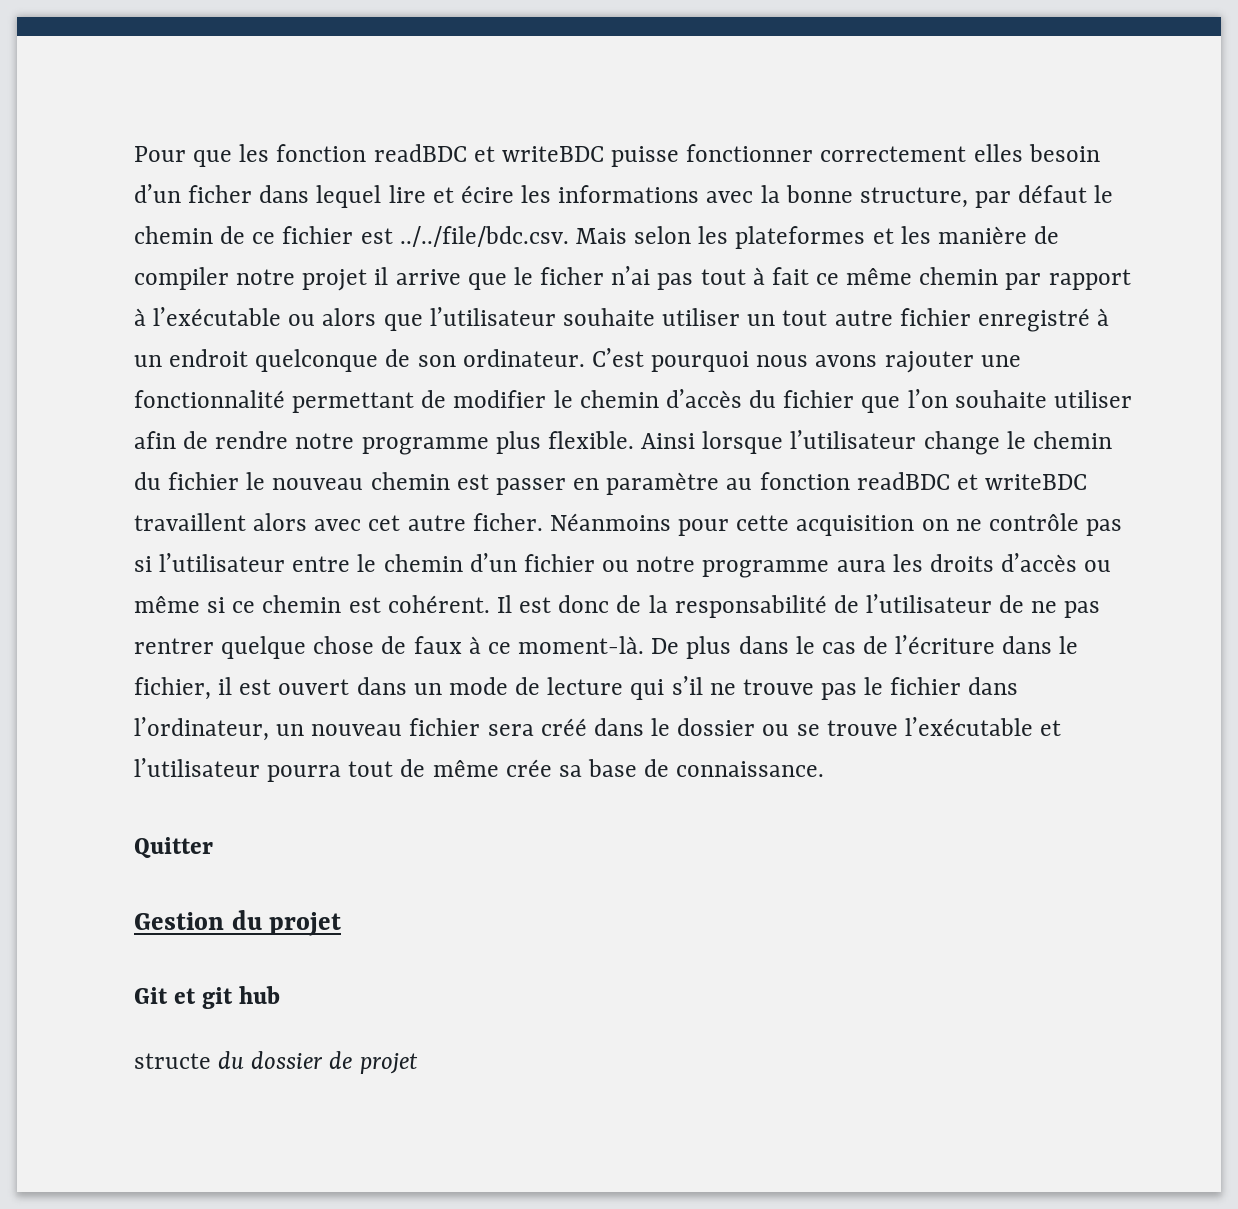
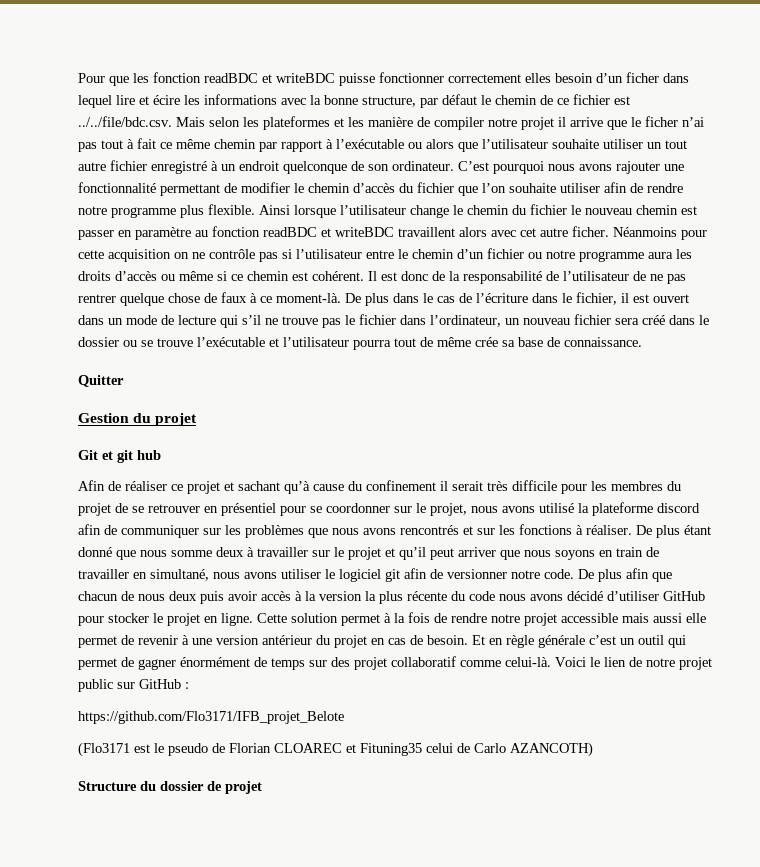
[134,1053,211,1069] structe -> [78,480,681,494] [78,502,700,516] [78,524,711,538] [78,547,659,560] [78,568,672,582] [78,591,705,604] [78,612,706,626] [78,635,686,648] [78,656,712,670] [78,679,189,692] [78,711,344,724] [78,742,593,757] [78,781,137,791] Afin de réaliser ce projet et sachant qu’à cause du confinement il serait très difficile pour les membres du projet de se retrouver en présentiel pour se coordonner sur le projet, nous avons utilisé la plateforme discord afin de communiquer sur les problèmes que nous avons rencontrés et sur les fonctions à réaliser. De plus étant donné que nous somme deux à travailler sur le projet et qu’il peut arriver que nous soyons en train de travailler en simultané, nous avons utiliser le logiciel git afin de versionner notre code. De plus afin que chacun de nous deux puis avoir accès à la version la plus récente du code nous avons décidé d’utiliser GitHub pour stocker le projet en ligne. Cette solution permet à la fois de rendre notre projet accessible mais aussi elle permet de revenir à une version antérieur du projet en cas de besoin. Et en règle générale c’est un outil qui permet de gagner énormément de temps sur des projet collaboratif comme celui-là. Voici le lien de notre projet public sur GitHub : // https://github.com/Flo3171/IFB_projet_Belote // (Flo3171 est le pseudo de Florian CLOAREC et Fituning35 celui de Carlo AZANCOTH) // Structure

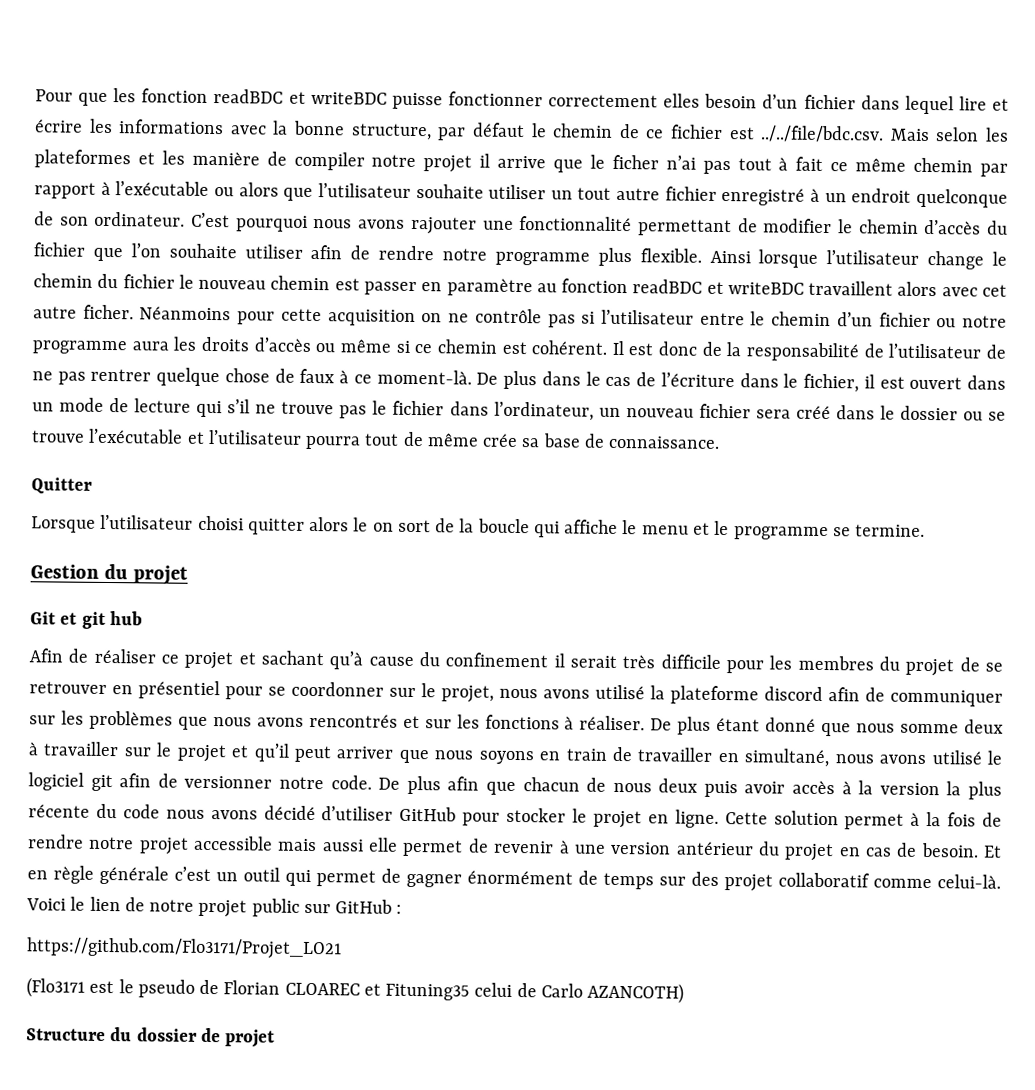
[626,72,659,83] ficher -> [803,94,856,110] fichier
[153,95,180,105] écire -> [35,119,83,133] écrire
(124, 381) none -> [31,514,926,541] // Lorsque l’utilisateur choisi quitter alors le on sort de la boucle qui affiche le menu et le programme se termine.
[281,569,321,579] utiliser -> [931,750,983,765] utilisé
[78,711,344,724] https://github.com/Flo3171/IFB_projet_Belote -> [26,937,342,960] https://github.com/Flo3171/Projet_LO21

